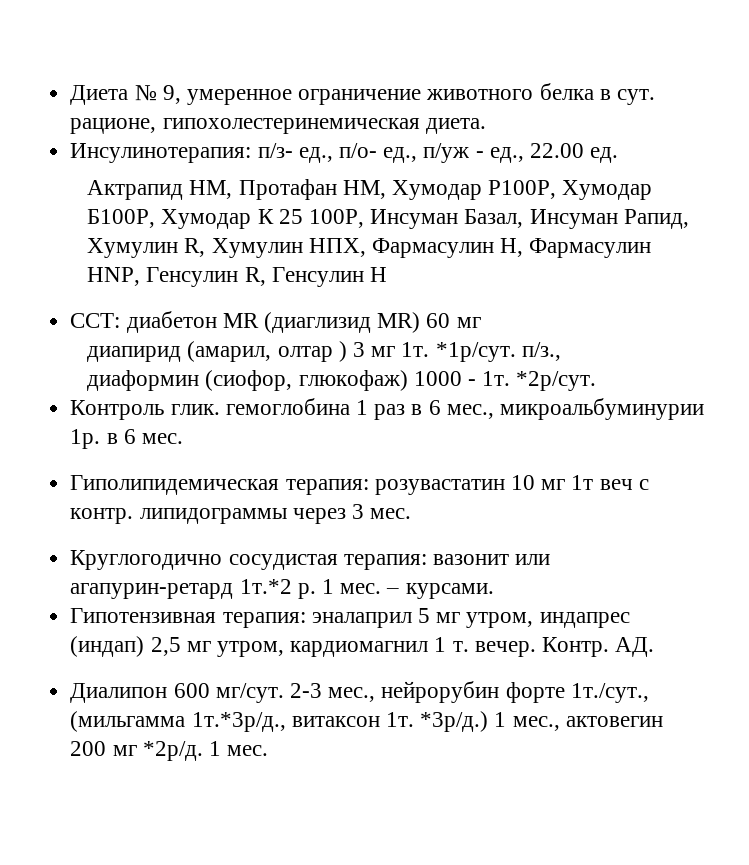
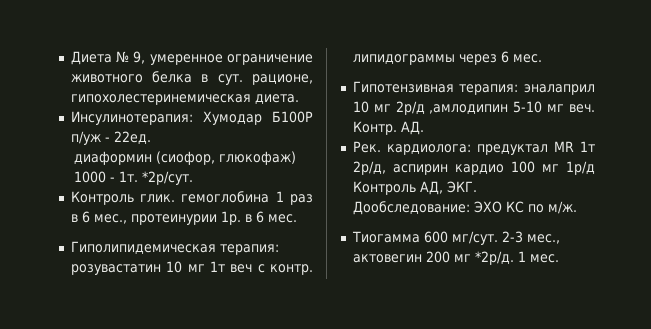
[257,143,619,163] [87,179,653,200] [87,209,689,229] [87,238,652,258] [87,267,388,287] [70,311,481,333] [87,341,561,362] п/з- ед., п/о- ед., п/уж - ед., 22.00 ед. // Актрапид НМ, Протафан НМ, Хумодар Р100Р, Хумодар Б100Р, Хумодар К 25 100Р, Инсуман Базал, Инсуман Рапид, Хумулин R, Хумулин НПХ, Фармасулин Н, Фармасулин НNР, Генсулин R, Генсулин Н // ССТ: диабетон МR (диаглизид МR) 60 мг // диапирид (амарил, олтар ) 3 мг 1т. *1р/сут. п/з., -> [202,111,313,125] [70,131,151,145] Хумодар Б100Р п/уж - 22ед.
[499,398,704,420] микроальбуминурии -> [130,214,217,225] протеинурии
[351,504,412,519] [70,550,551,570] [70,579,494,599] [70,608,630,628] [70,636,655,657] [70,681,649,703] [70,711,507,732] 3 мес. // Круглогодично сосудистая терапия: вазонит или агапурин-ретард 1т.*2 р. 1 мес. – курсами. // Гипотензивная терапия: эналаприл 5 мг утром, индапрес (индап) 2,5 мг утром, кардиомагнил 1 т. вечер. Контр. АД. // Диалипон 600 мг/сут. 2-3 мес., нейрорубин форте 1т./сут., (мильгамма 1т.*3р/д., витаксон 1т. *3р/д.) 1 -> [500,51,542,63] [352,81,595,95] [352,101,595,115] [352,121,424,135] [352,141,595,155] [352,161,595,175] [352,181,477,195] [352,201,577,215] [351,231,523,245] 6 мес. // Гипотензивная терапия: эналаприл 10 мг 2р/д ,амлодипин 5-10 мг веч. Контр. АД. // Рек. кардиолога: предуктал MR 1т 2р/д, аспирин кардио 100 мг 1р/д Контроль АД, ЭКГ. Дообследование: ЭХО КС по м/ж. // Тиогамма 600 мг/сут. 2-3

